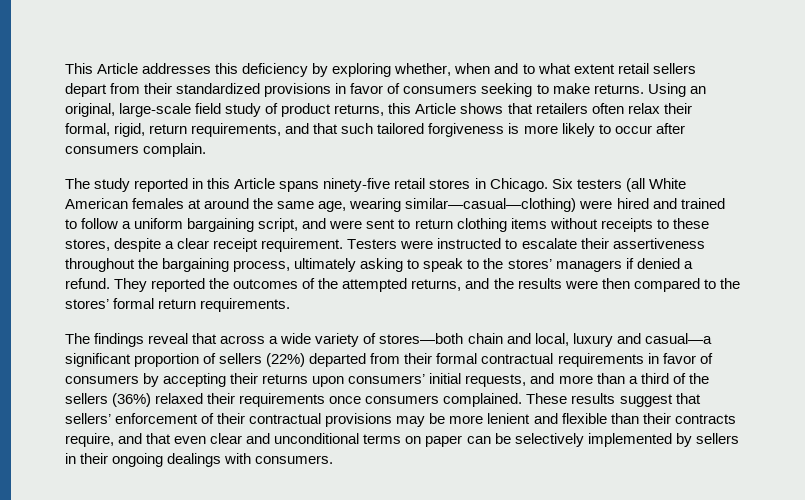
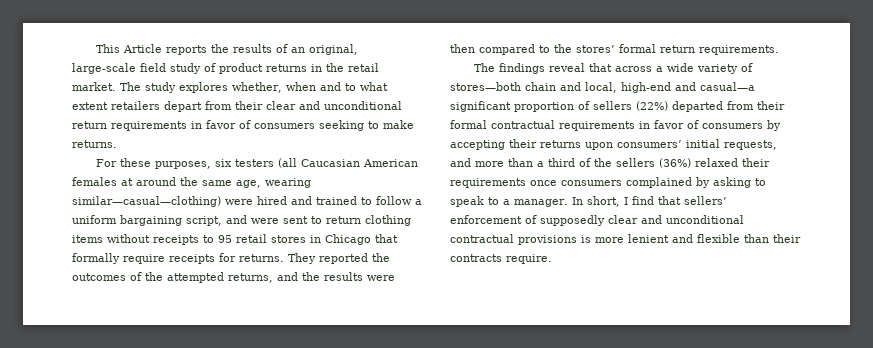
[142,63,392,77] addresses this deficiency by exploring -> [165,44,358,55] [72,63,379,74] [72,82,228,93] reports the results of an original, large-scale field study of product returns in the retail market. The study explores
[617,63,696,74] retail sellers -> [111,101,160,110] retailers
[176,83,332,97] standardized provisions -> [266,101,402,110] [72,121,187,131] clear and unconditional return requirements
[647,83,706,97] [65,103,692,117] [65,123,685,137] [65,143,207,157] [65,178,573,192] Using an original, large-scale field study of product returns, this Article shows that retailers often relax their formal, rigid, return requirements, and that such tailored forgiveness is more likely to occur after consumers complain. // The study reported in this Article spans ninety-five retail stores in Chicago. Six -> [95,158,232,169] // For these purposes, six
[648,178,686,189] White -> [300,159,360,167] Caucasian
[672,218,709,229] [65,238,705,252] [65,258,693,272] [65,278,110,289] these stores, despite a clear receipt requirement. Testers were instructed to escalate their assertiveness throughout the bargaining process, ultimately asking to speak to the stores’ managers if denied a refund. -> [218,234,398,245] [72,253,284,264] 95 retail stores in Chicago that formally require receipts for returns.
[572,333,613,347] luxury -> [621,82,671,93] high-end
[443,393,701,407] [65,413,446,427] complained. These results suggest that sellers’ enforcement of their contractual provisions may be -> [626,177,766,188] [450,196,727,207] [450,215,744,226] [450,234,591,245] complained by asking to speak to a manager. In short, I find that sellers’ enforcement of supposedly clear and unconditional contractual provisions is
[65,433,739,447] [65,453,334,467] require, and that even clear and unconditional terms on paper can be selectively implemented by sellers in their ongoing dealings with consumers. -> [506,254,552,264] require.

